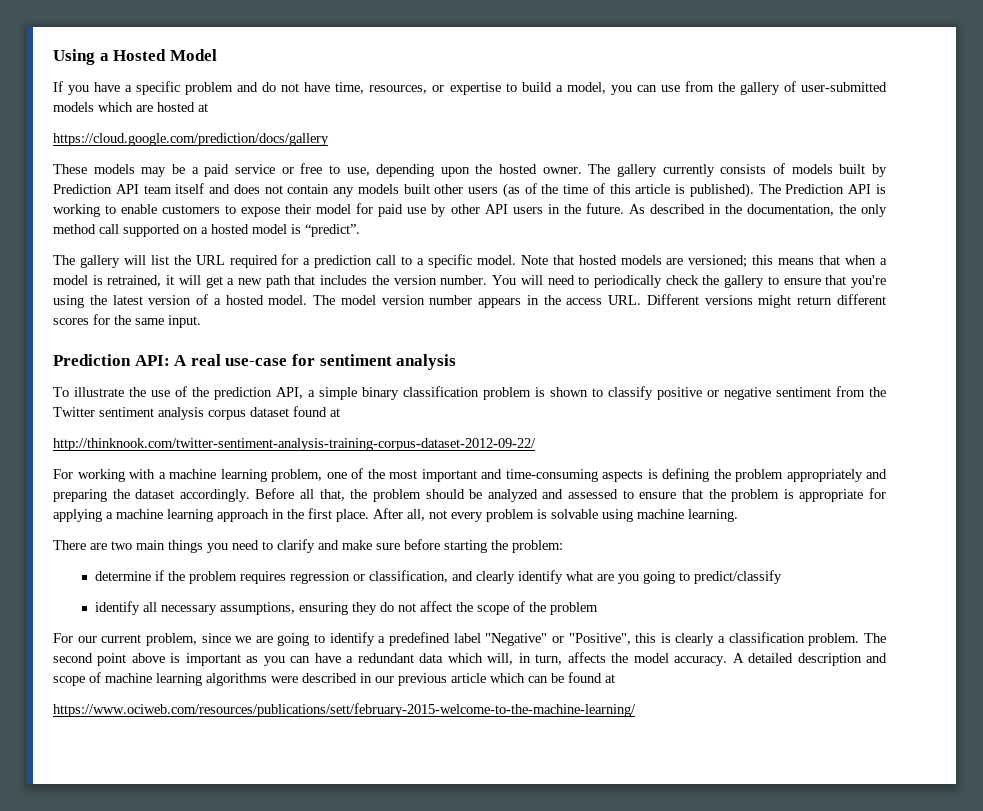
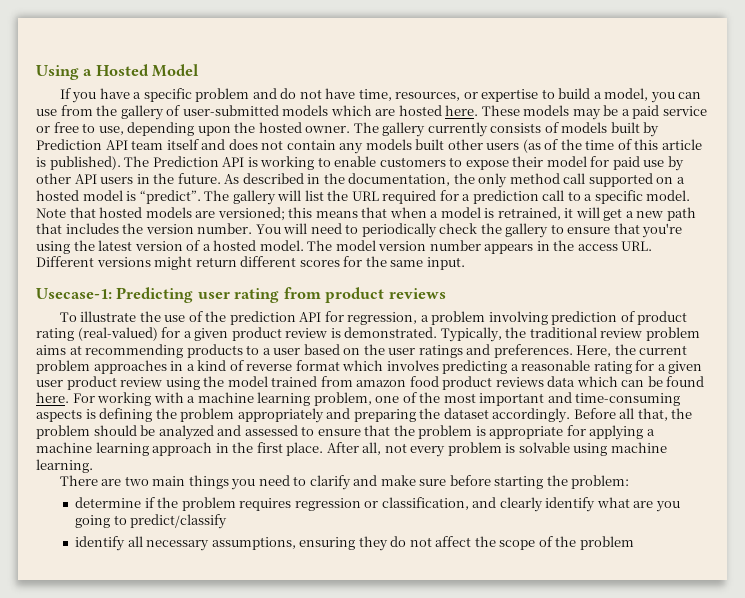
[198,103,208,112] [53,133,329,146] at // https://cloud.google.com/prediction/docs/gallery // -> [445,105,479,116] here.
(360, 230) // -> (201, 197) none
[53,354,457,370] Prediction API: A real use-case for sentiment analysis -> [36,287,446,303] Usecase-1: Predicting user rating from product reviews
[276,386,886,400] [53,406,340,420] [53,438,536,451] API, a simple binary classification problem is shown to classify positive or negative sentiment from the Twitter sentiment analysis corpus dataset found at // http://thinknook.com/twitter-sentiment-analysis-training-corpus-dataset-2012-09-22/ // -> [299,311,688,325] [36,327,700,342] [36,344,688,358] [36,360,703,374] [36,376,705,390] [36,392,69,403] API for regression, a problem involving prediction of product rating (real-valued) for a given product review is demonstrated. Typically, the traditional review problem aims at recommending products to a user based on the user ratings and preferences. Here, the current problem approaches in a kind of reverse format which involves predicting a reasonable rating for a given user product review using the model trained from amazon food product reviews data which can be found here.
[53,632,886,646] [53,652,887,666] [53,672,615,686] [53,703,636,717] // For our current problem, since we are going to identify a predefined label "Negative" or "Positive", this is clearly a classification problem. The second point above is important as you can have a redundant data which will, in turn, affects the model accuracy. A detailed description and scope of machine learning algorithms were described in our previous article which can be found at // https://www.ociweb.com/resources/publications/sett/february-2015-welcome-to-the-machine-learning/ -> (634, 543) none

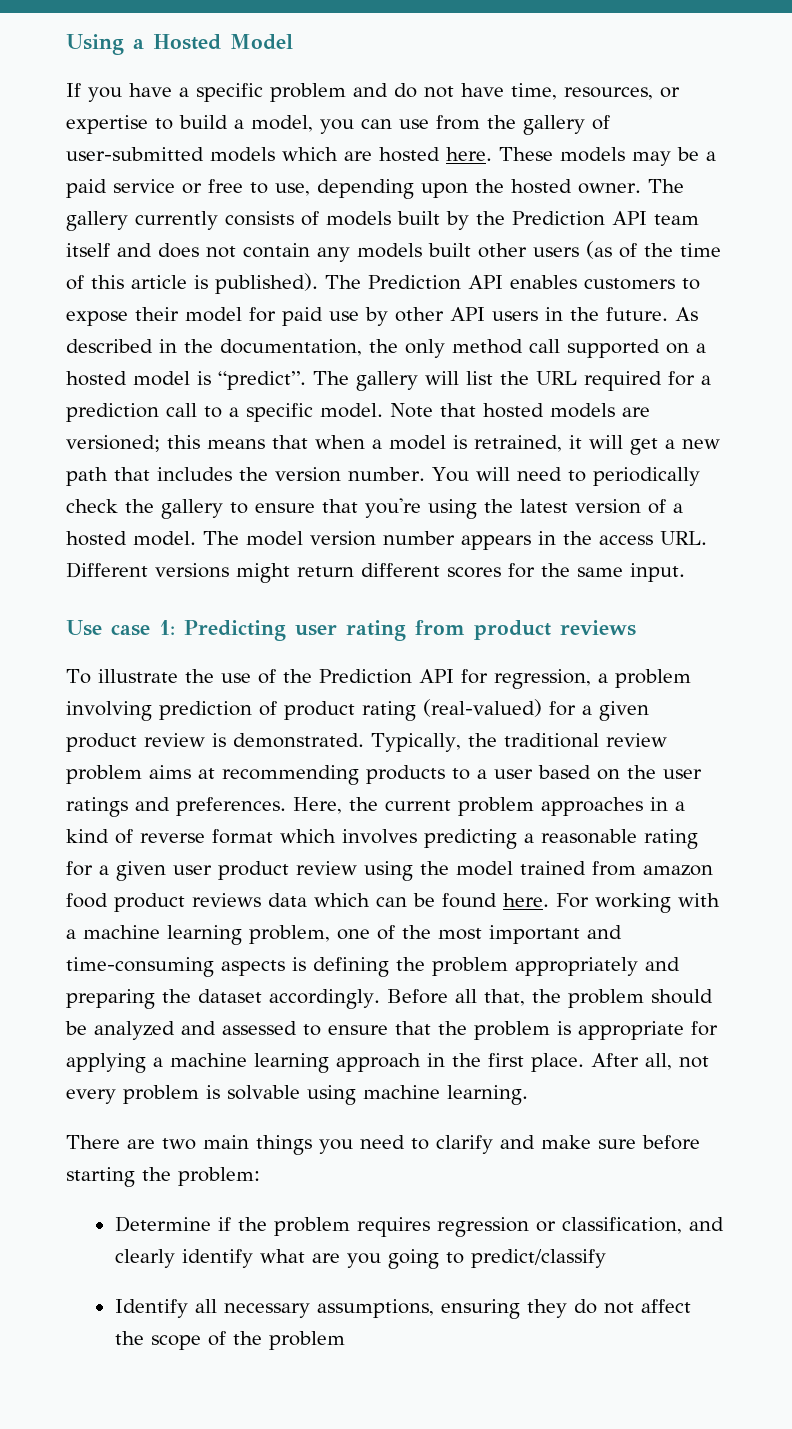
(660, 129) none -> [476,211,505,225] the
[247,156,377,170] is working to enable -> [510,275,577,289] enables
[36,288,112,299] Usecase-1: -> [66,620,175,636] Use case 1:
[229,311,296,325] prediction -> [318,669,412,684] Prediction
[75,497,142,508] determine -> [114,1216,211,1232] Determine
[75,536,126,551] identify -> [114,1299,188,1318] Identify

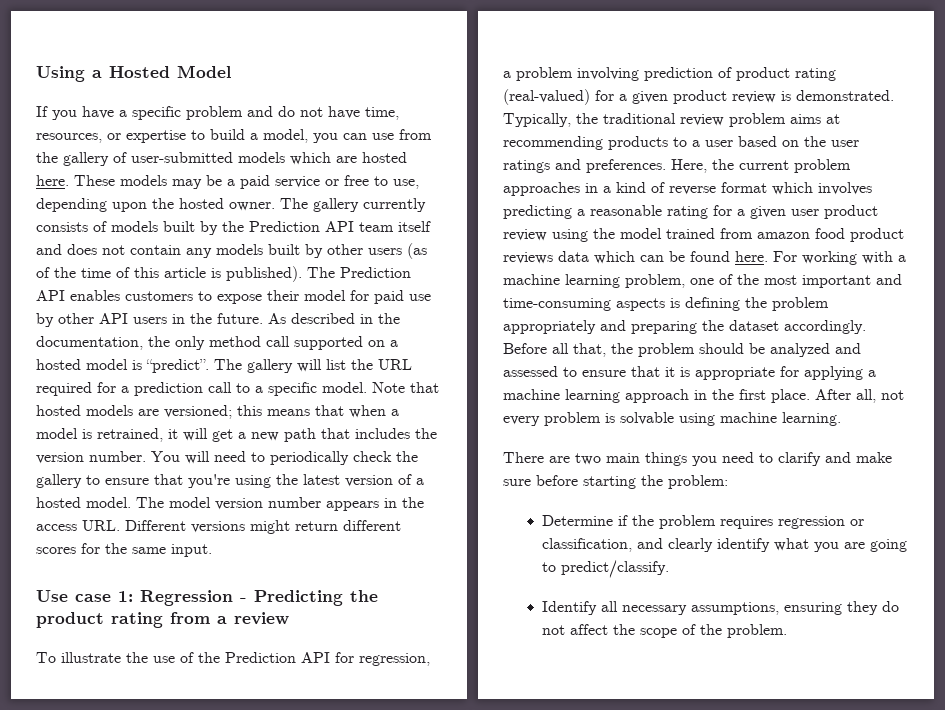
(471, 250) none -> [305,244,323,258] by
[184,620,636,641] Predicting user rating from product reviews -> [140,590,378,606] [36,612,289,628] Regression - Predicting the product rating from a review
[438,1021,550,1040] the problem -> [665,367,675,377] it
[311,1253,381,1268] are you -> [814,542,866,552] you are
[470,1249,606,1268] predict/classify -> [561,560,670,578] predict/classify.
[268,1331,345,1350] problem -> [727,624,788,638] problem.

